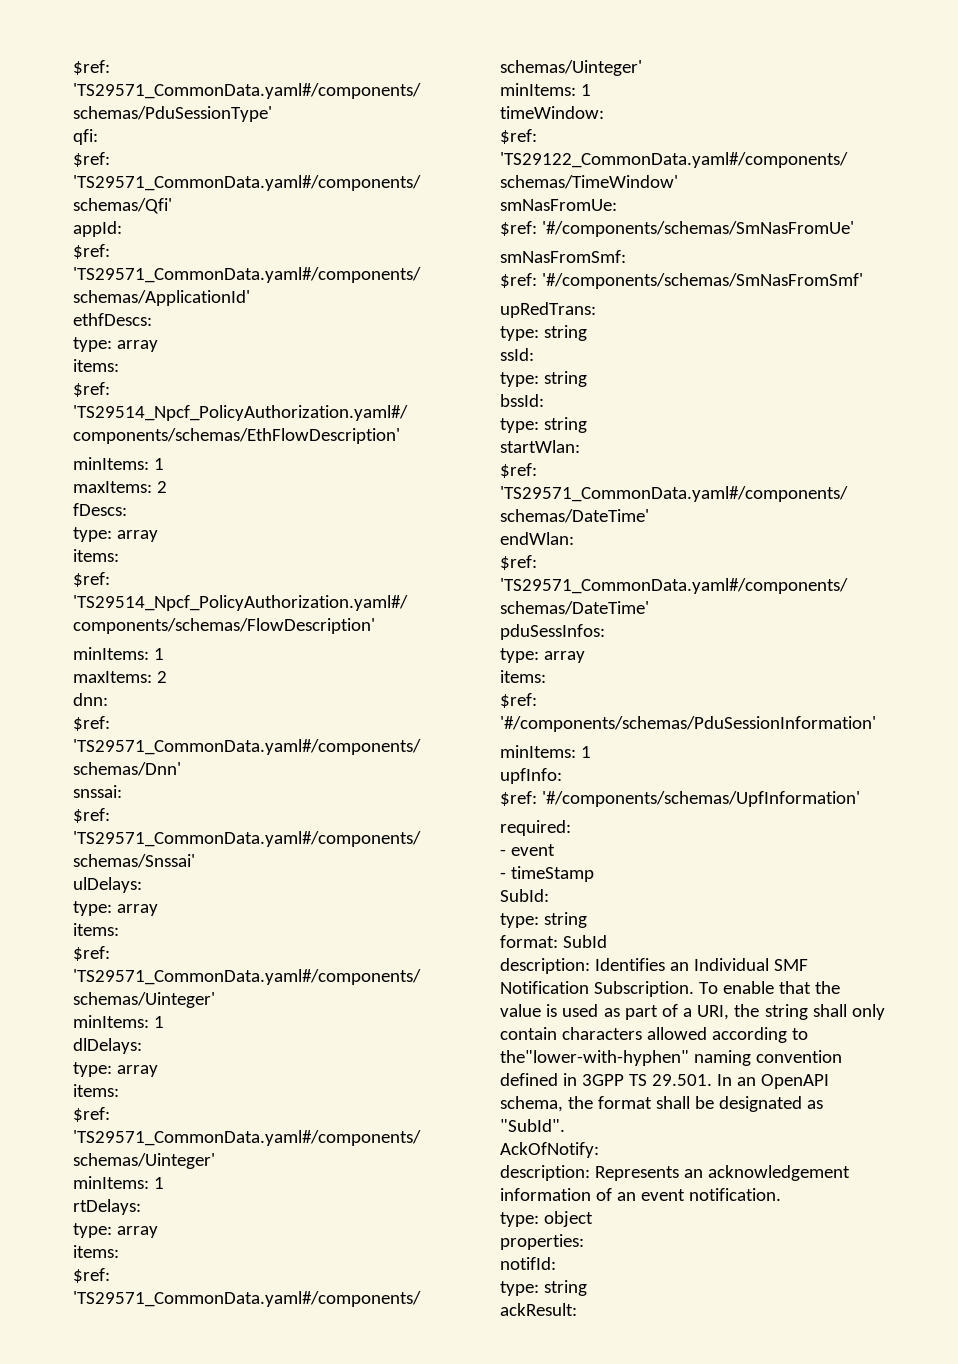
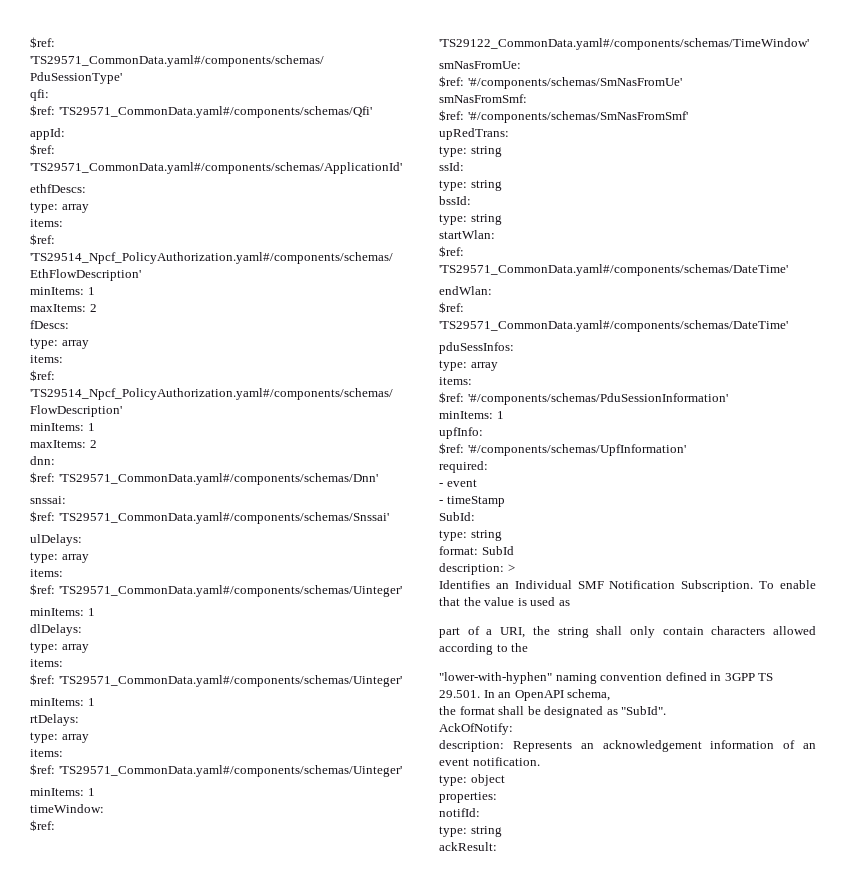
(590, 966) none -> [507,564,515,572] > //
(620, 1012) none -> (570, 603) //
[500,1050,689,1066] the"lower-with-hyphen" -> [511,643,529,652] [439,672,552,684] the // "lower-with-hyphen"
(563, 1104) none -> (611, 695) //

